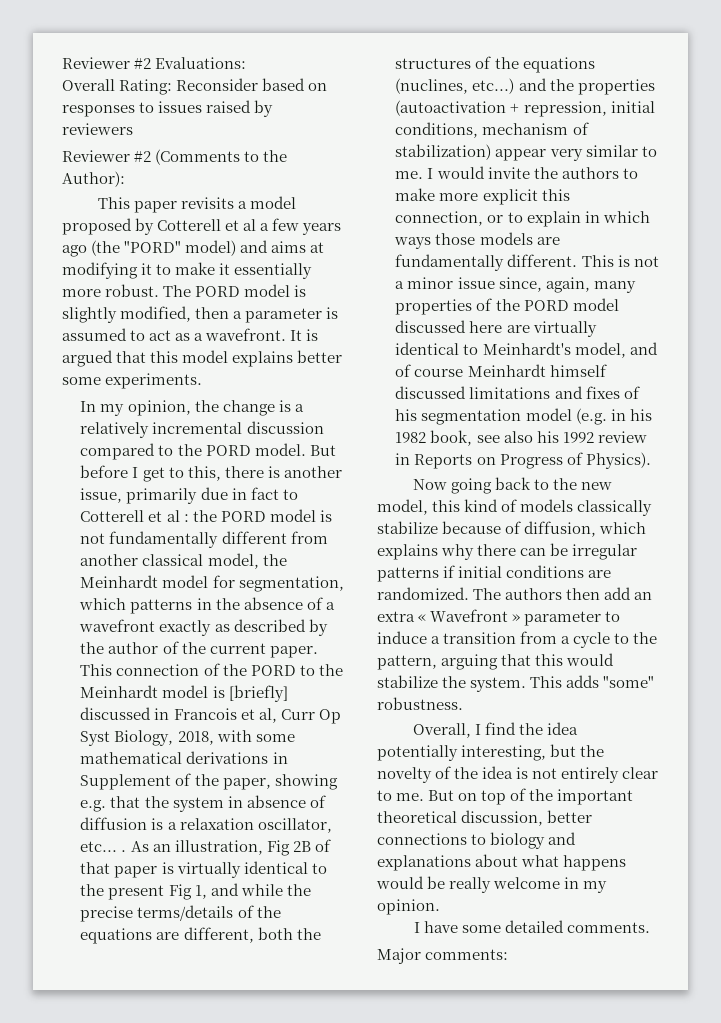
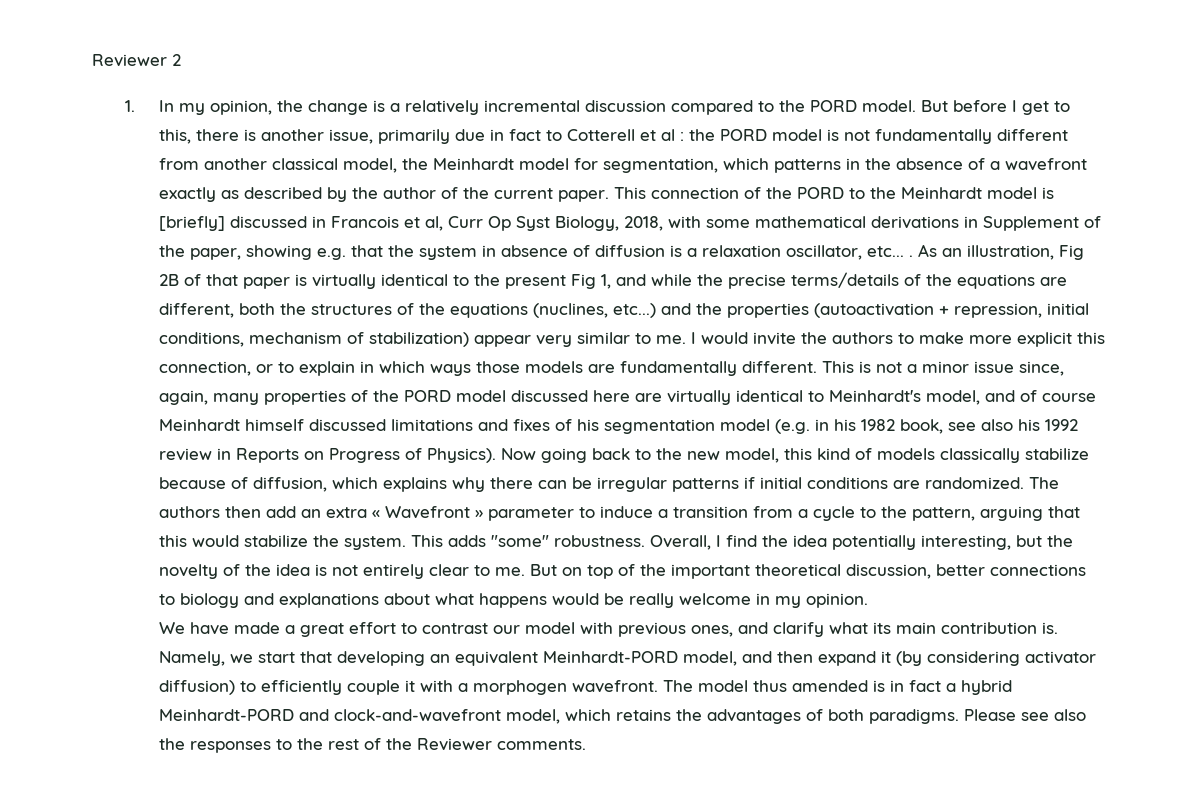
[62,57,247,69] [62,78,328,95] [62,100,274,117] [62,123,133,135] [62,149,288,165] [62,171,125,187] [97,196,296,213] [62,218,342,235] [62,240,325,257] [62,262,313,279] [62,284,307,297] [62,306,339,323] [62,328,319,341] [62,350,343,367] [62,373,203,389] Reviewer #2 Evaluations: // Overall Rating: Reconsider based on responses to issues raised by reviewers // Reviewer #2 (Comments to the Author): // This paper revisits a model proposed by Cotterell et al a few years ago (the "PORD" model) and aims at modifying it to make it essentially more robust. The PORD model is slightly modified, then a parameter is assumed to act as a wavefront. It is argued that this model explains better some experiments. // -> [92,54,181,67] [125,100,136,112] Reviewer 2 // 1.
(651, 460) // -> (496, 455) none
(463, 703) // -> (645, 541) none
[413,920,564,933] I have some detailed -> [158,622,1058,637] [158,651,1096,666] [158,680,1012,695] [158,709,1086,724] [158,738,492,753] We have made a great effort to contrast our model with previous ones, and clarify what its main contribution is. Namely, we start that developing an equivalent Meinhardt-PORD model, and then expand it (by considering activator diffusion) to efficiently couple it with a morphogen wavefront. The model thus amended is in fact a hybrid Meinhardt-PORD and clock-and-wavefront model, which retains the advantages of both paradigms. Please see also the responses to the rest of the Reviewer
[377,948,509,964] // Major comments: -> (586, 744) none

